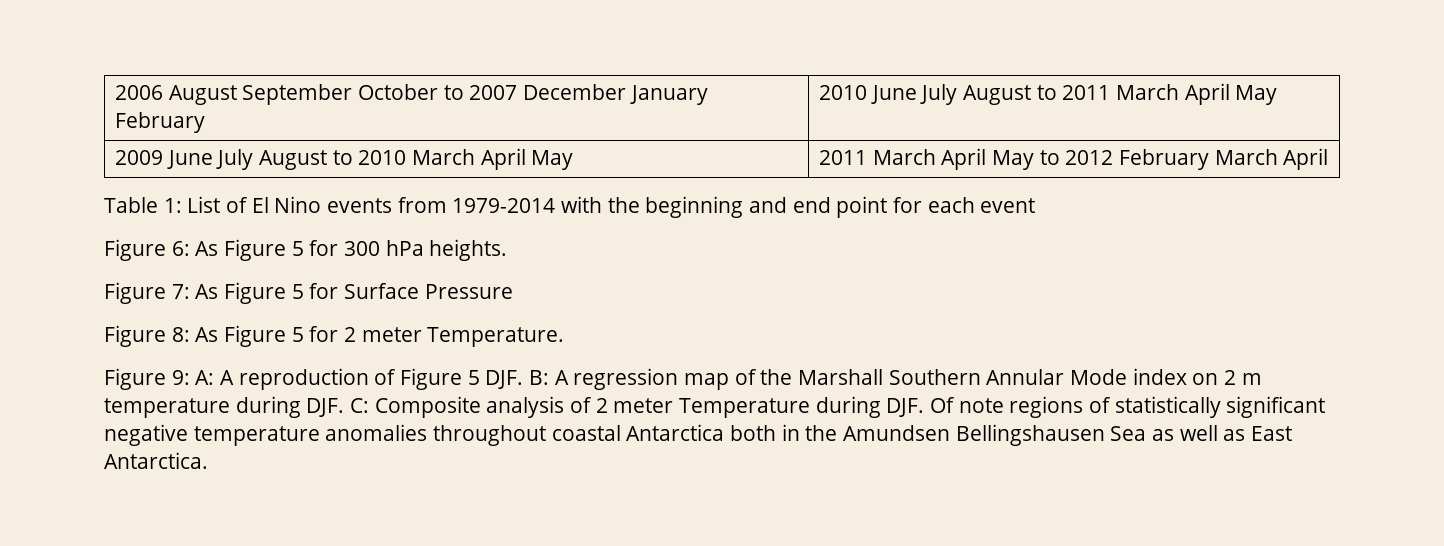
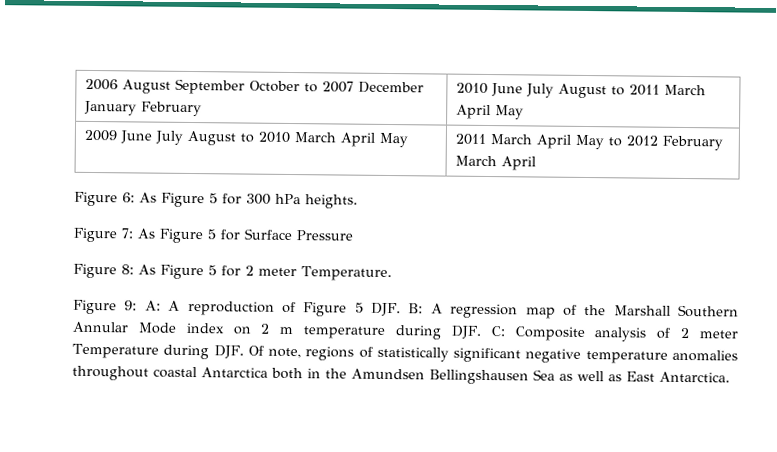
[104,196,1036,218] // Table 1: List of El Nino events from 1979-2014 with the beginning and end point for each event -> (536, 163) none
[958,398,1004,413] note -> [268,347,302,359] note,

